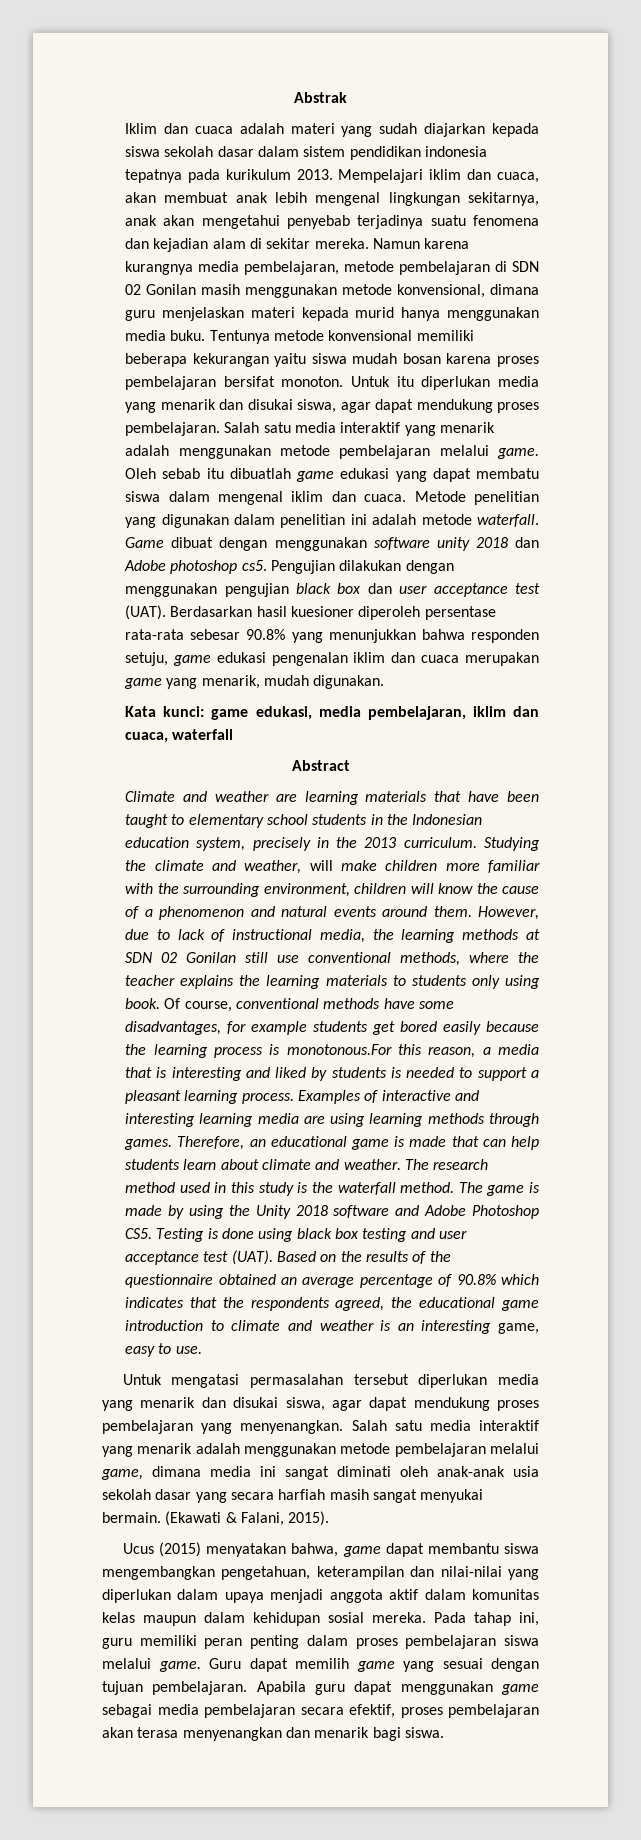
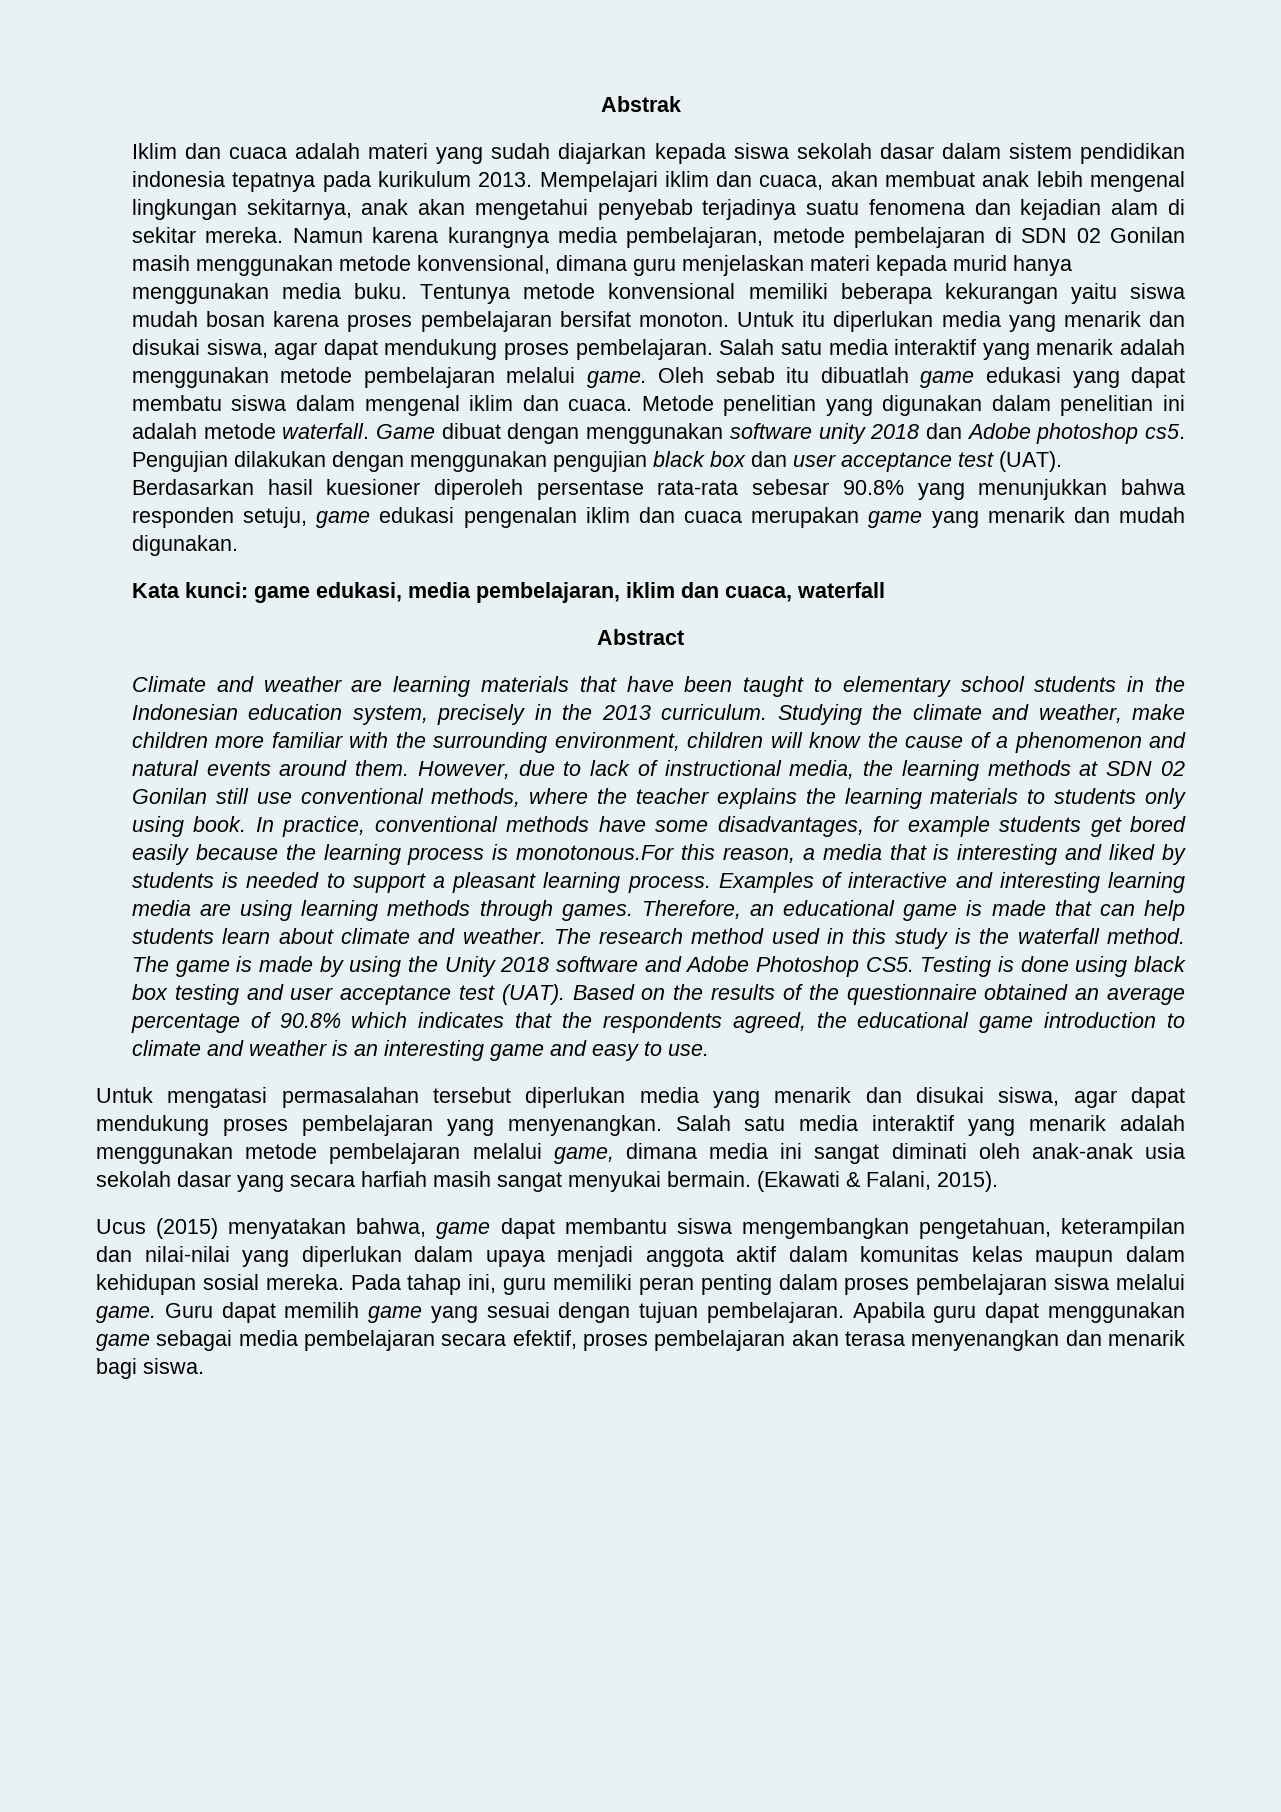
[201,675,260,689] menarik, -> [987,507,1110,523] menarik dan
[309,860,333,871] will -> (1122, 713) none
[164,998,232,1012] Of course, -> [255,816,366,837] In practice,
[498,1323,539,1334] game, -> [489,1040,587,1061] game and

